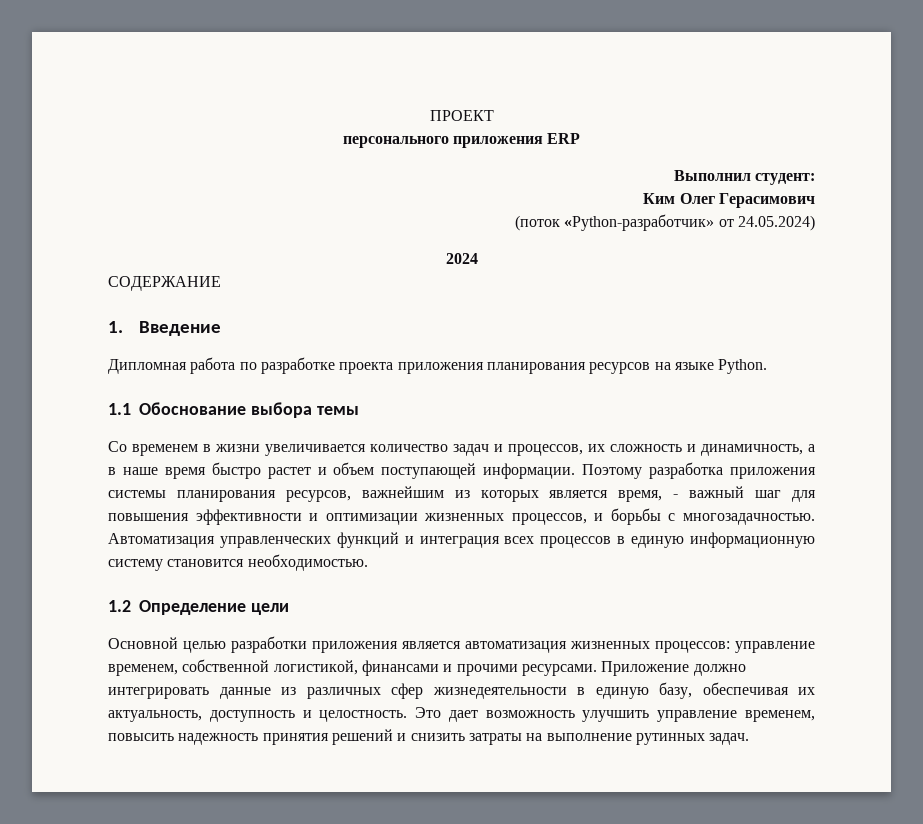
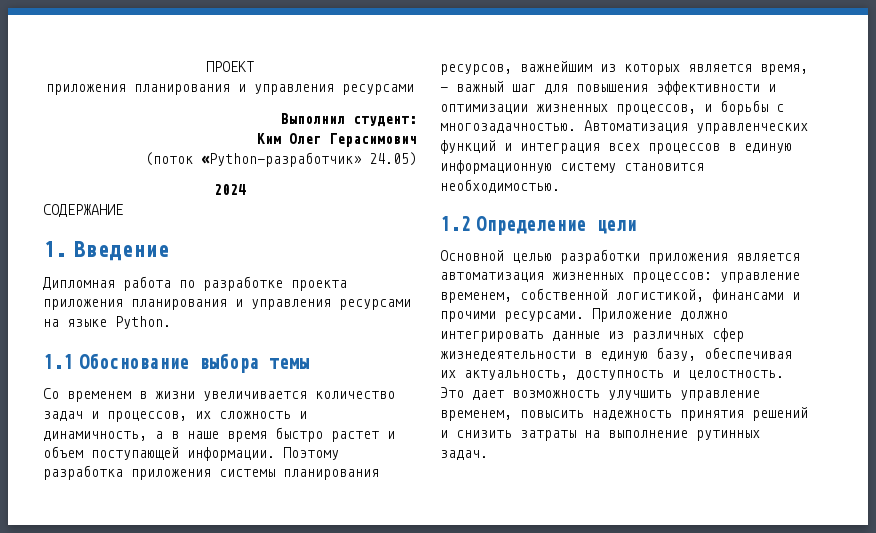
[342,133,581,148] персонального приложения ERP -> [46,84,414,95] приложения планирования и управления ресурсами
[718,215,816,231] от 24.05.2024) -> [369,152,417,166] 24.05)
[589,362,651,374] ресурсов -> [235,299,411,310] и управления ресурсами

